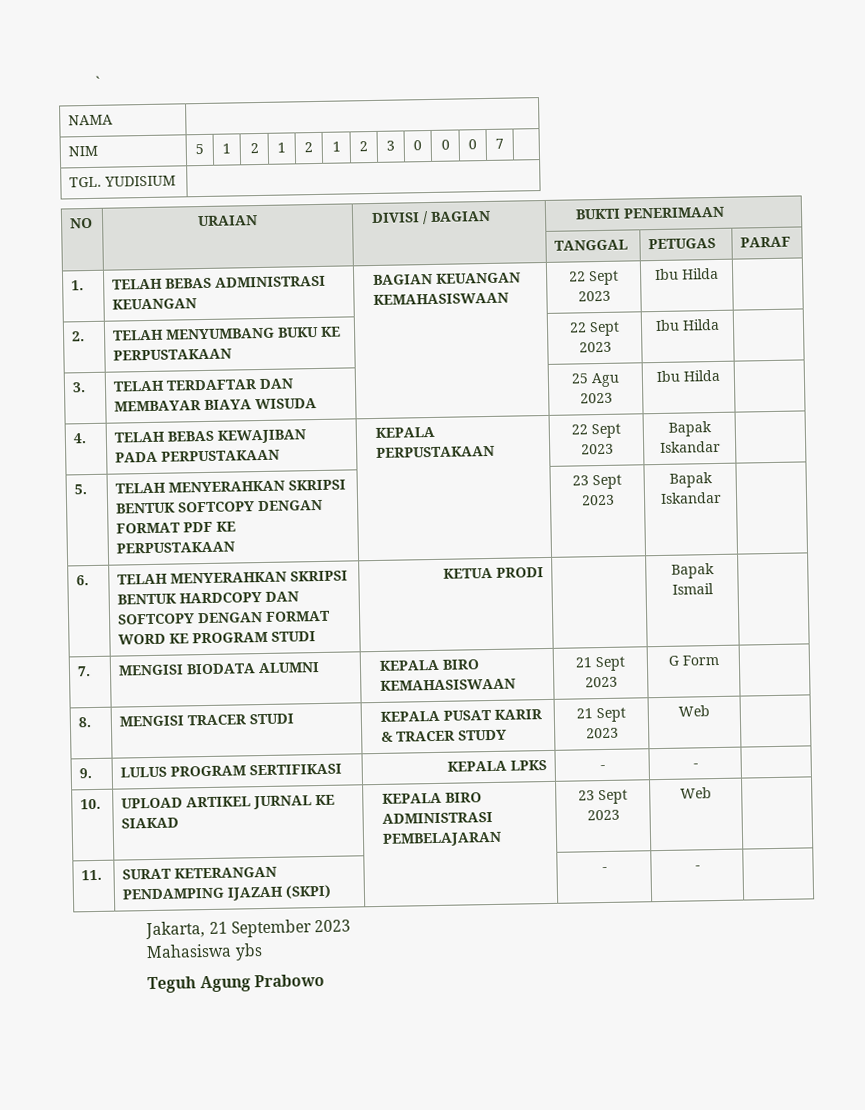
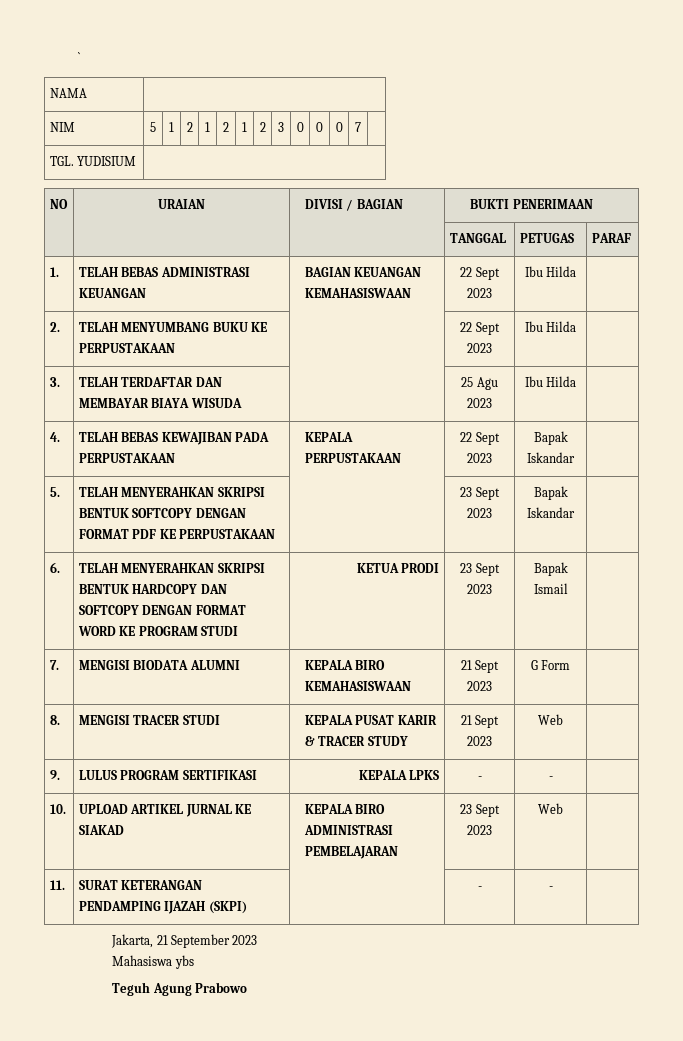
(544, 572) none -> [460,563,500,576] [467,584,492,594] 23 Sept 2023

